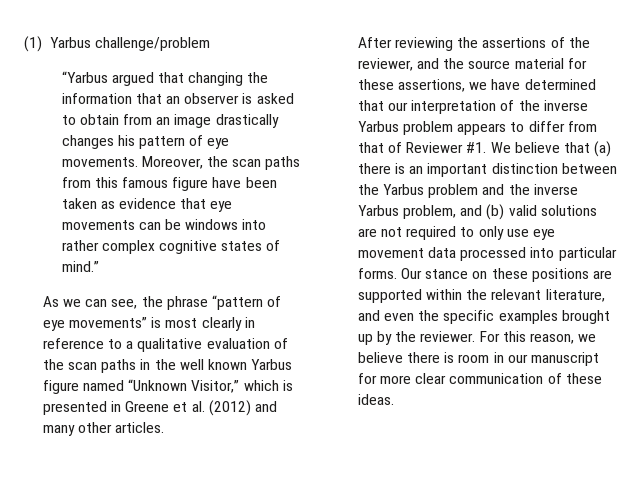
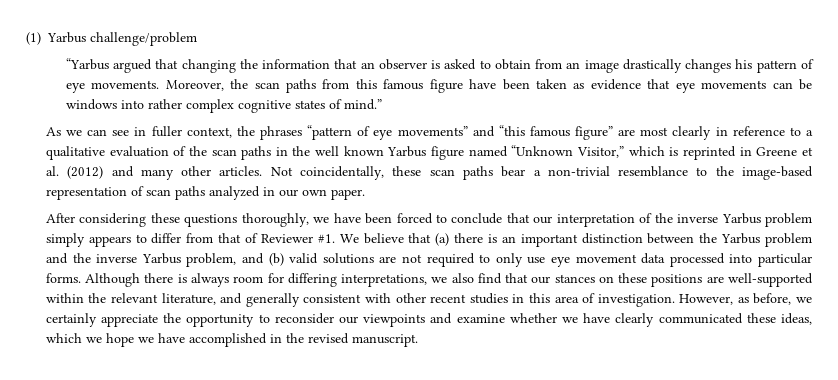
[111,295,282,310] [42,317,162,331] see, the phrase “pattern of eye movements” is -> [112,125,636,140] see in fuller context, the phrases “pattern of eye movements” and “this famous figure” are
[42,401,107,415] presented -> [683,146,737,160] reprinted
[357,37,590,51] [357,58,587,71] [357,79,596,92] // After reviewing the assertions of the reviewer, and the source material for these assertions, we have determined -> [270,166,814,180] [45,186,365,200] [45,213,503,227] Not coincidentally, these scan paths bear a non-trivial resemblance to the image-based representation of scan paths analyzed in our own paper. // After considering these questions thoroughly, we have been forced to conclude
(454, 128) none -> [45,233,85,247] simply
[401,268,469,279] Our stance -> [85,273,595,287] Although there is always room for differing interpretations, we also find that our stances
[357,289,422,303] supported -> [728,273,813,287] well-supported
[384,310,610,324] [357,331,597,345] [357,352,599,366] [357,373,602,384] [357,394,394,405] even the specific examples brought up by the reviewer. For this reason, we believe there is room in our manuscript for more clear communication of these ideas. -> [245,293,812,307] [45,313,813,327] [45,333,418,347] generally consistent with other recent studies in this area of investigation. However, as before, we certainly appreciate the opportunity to reconsider our viewpoints and examine whether we have clearly communicated these ideas, which we hope we have accomplished in the revised manuscript.

